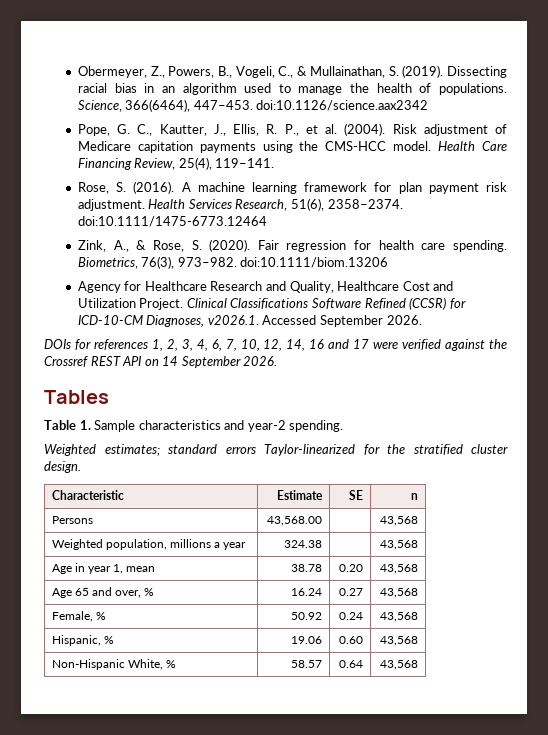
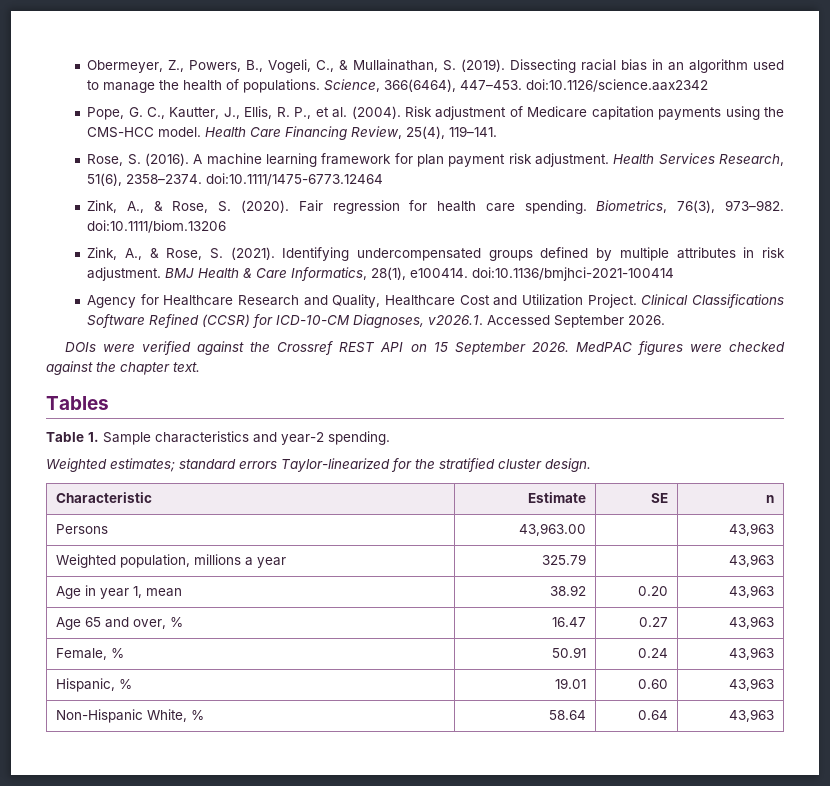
(389, 262) none -> [87,247,785,261] [87,267,675,281] // Zink, A., & Rose, S. (2021). Identifying undercompensated groups defined by multiple attributes in risk adjustment. BMJ Health & Care Informatics, 28(1), e100414. doi:10.1136/bmjhci-2021-100414
[74,339,370,351] for references 1, 2, 3, 4, 6, 7, 10, 12, 14, 16 and 17 -> (96, 347) none
[162,356,278,368] 14 September 2026. -> [433,341,785,355] [46,361,200,375] 15 September 2026. MedPAC figures were checked against the chapter text.
[267,516,323,526] [380,516,419,526] 43,568.00 | | 43,568 -> [519,523,587,536] [729,523,775,536] 43,963.00 | | 43,963
[284,540,323,548] [380,540,419,550] 324.38 | | 43,568 -> [542,554,587,565] [729,554,775,567] 325.79 | | 43,963
[291,564,323,572] 38.78 -> [550,585,587,596] 38.92
[380,564,419,574] 43,568 -> [729,585,775,598] 43,963
[291,588,323,596] 16.24 -> [552,617,587,627] 16.47
[380,588,419,598] 43,568 -> [729,616,775,629] 43,963
[291,612,323,620] 50.92 -> [552,647,587,658] 50.91
[380,612,419,622] 43,568 -> [729,647,775,660] 43,963
[291,636,323,644] 19.06 -> [555,678,587,689] 19.01
[380,636,419,646] 43,568 -> [729,678,775,691] 43,963
[291,660,323,668] 58.57 -> [549,710,587,720] 58.64
[380,660,419,670] 43,568 -> [729,709,775,722] 43,963

